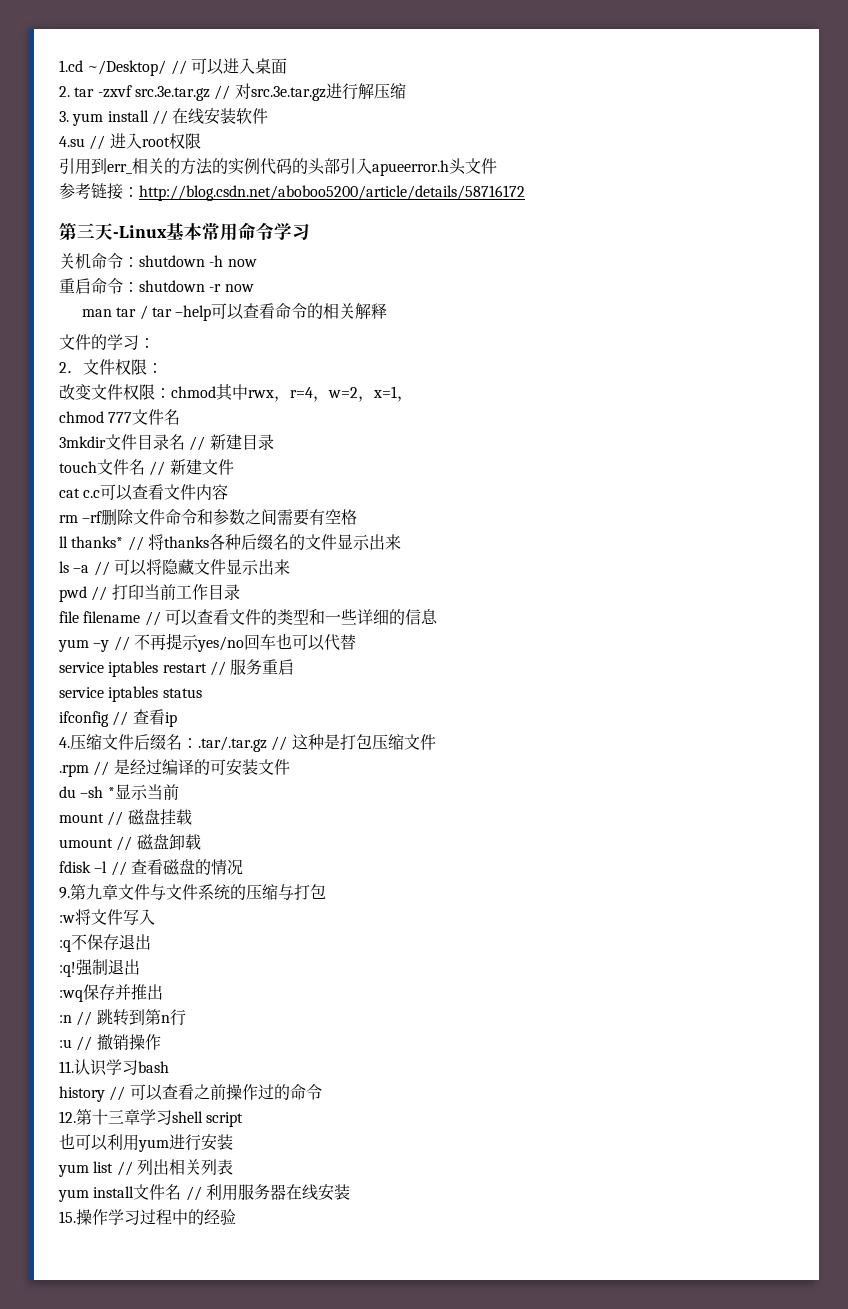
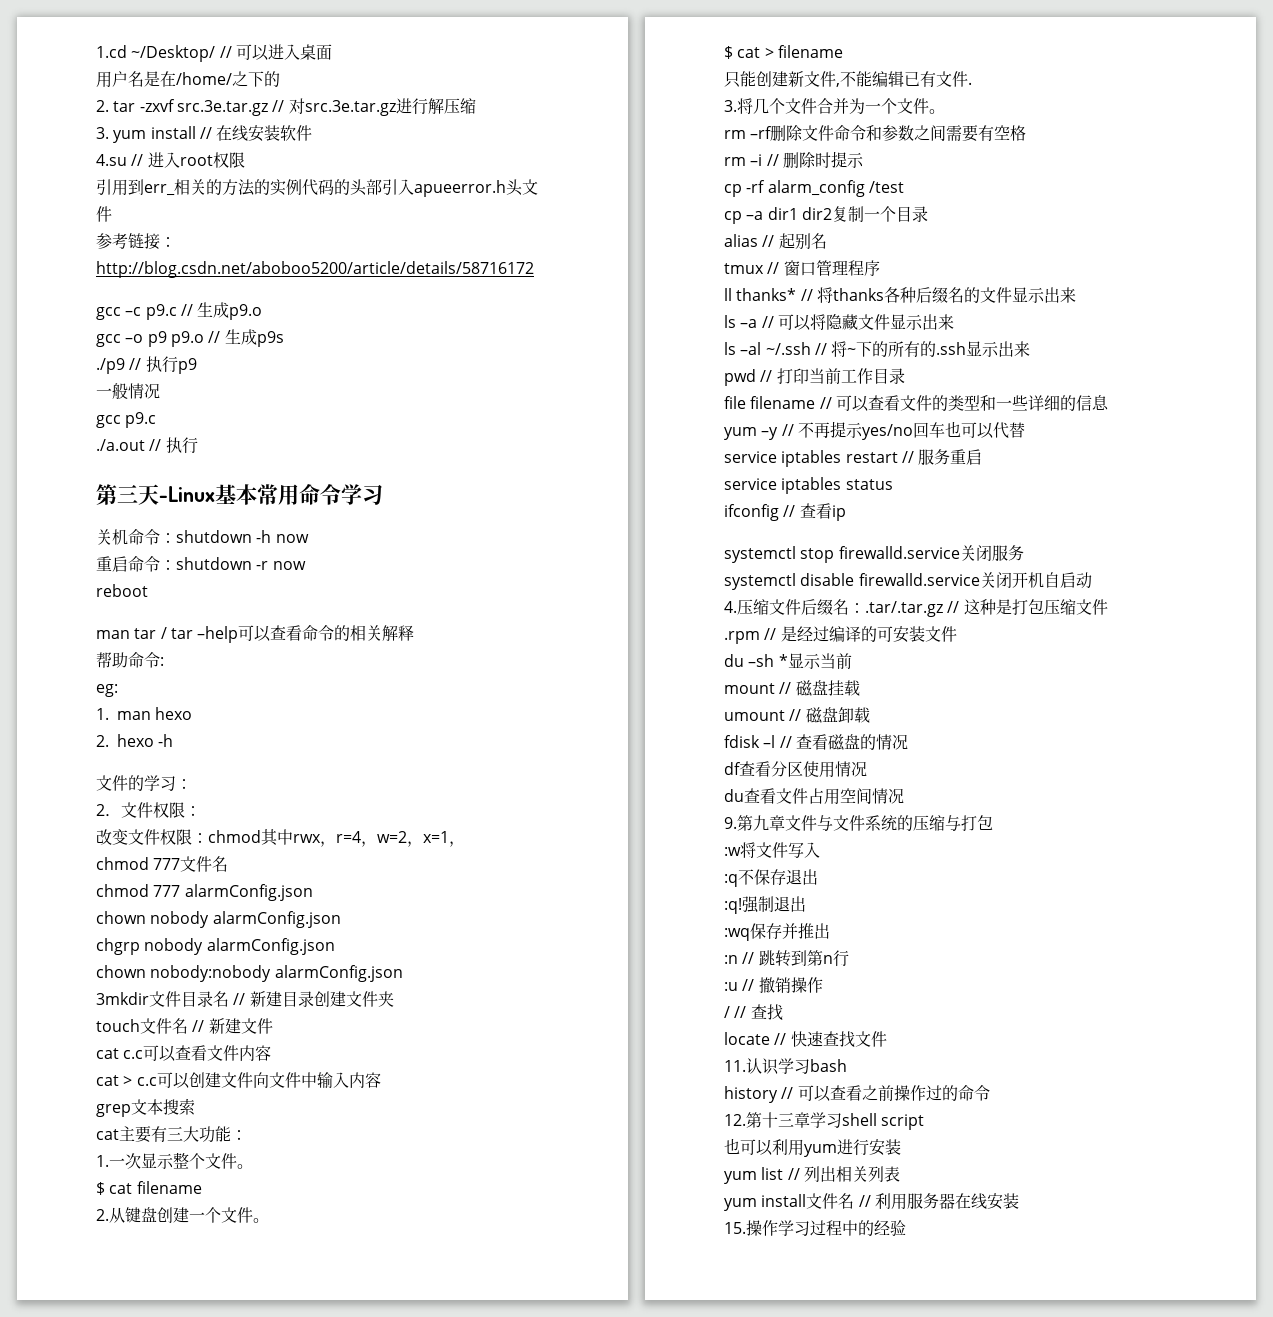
(287, 66) none -> [96,71,280,88] // 用户名是在/home/之下的
(525, 193) none -> [96,302,263,320] [96,329,284,347] [96,356,197,374] [96,383,160,399] [96,412,157,428] [96,437,198,454] // gcc –c p9.c // 生成p9.o // gcc –o p9 p9.o // 生成p9s // ./p9 // 执行p9 // 一般情况 // gcc p9.c // ./a.out // 执行
(254, 288) none -> [96,584,148,597] // reboot
(388, 311) none -> [96,652,164,668] [96,684,118,697] [96,707,193,720] [96,734,174,747] // 帮助命令: // eg: // 1. man hexo // 2. hexo -h
(181, 417) none -> [96,884,313,901] [96,911,341,928] [96,938,335,955] [96,965,403,982] // chmod 777 alarmConfig.json // chown nobody alarmConfig.json // chgrp nobody alarmConfig.json // chown nobody:nobody alarmConfig.json
(274, 442) none -> [313,991,394,1007] 创建文件夹
(229, 492) none -> [96,1072,381,1089] [96,1098,195,1117] [96,1126,247,1143] [96,1152,253,1169] [96,1181,202,1195] [96,1207,269,1223] [724,45,843,59] [724,71,972,88] [724,98,945,114] // cat > c.c可以创建文件向文件中输入内容 // grep文本搜索 // cat主要有三大功能： // 1.一次显示整个文件。 // $ cat filename // 2.从键盘创建一个文件。 // $ cat > filename // 只能创建新文件,不能编辑已有文件. // 3.将几个文件合并为一个文件。
(358, 517) none -> [724,151,864,168] [724,180,904,197] [724,206,928,224] [724,233,827,249] [724,260,880,276] // rm –i // 删除时提示 // cp -rf alarm_config /test // cp –a dir1 dir2复制一个目录 // alias // 起别名 // tmux // 窗口管理程序
(290, 567) none -> [724,341,1031,357] // ls –al ~/.ssh // 将~下的所有的.ssh显示出来
(177, 719) none -> [724,545,1024,563] [724,572,1092,590] // systemctl stop firewalld.service关闭服务 // systemctl disable firewalld.service关闭开机自启动
(243, 867) none -> [724,761,867,778] [724,788,904,805] // df查看分区使用情况 // du查看文件占用空间情况
(161, 1042) none -> [724,1004,783,1021] [724,1031,887,1048] // / // 查找 // locate // 快速查找文件

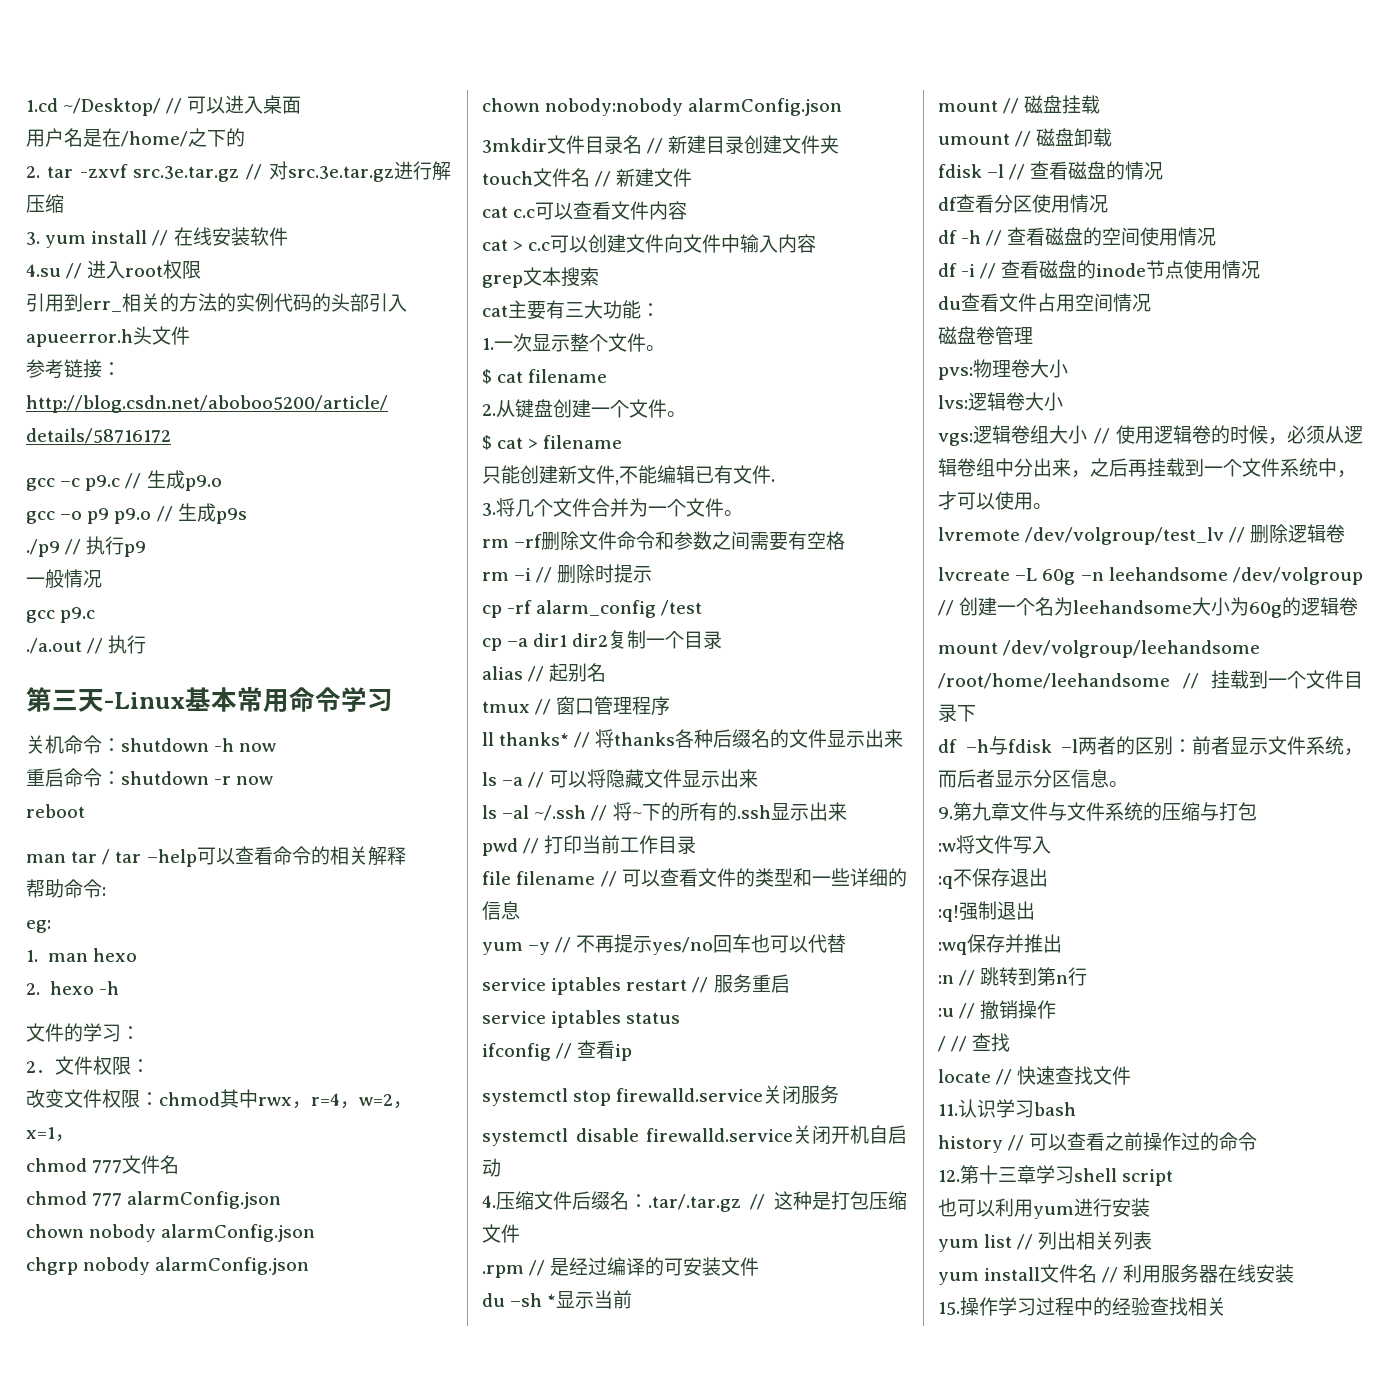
(867, 769) none -> [938,227,1217,246] [938,260,1261,279] // df -h // 查看磁盘的空间使用情况 // df -i // 查看磁盘的inode节点使用情况
(904, 796) none -> [938,326,1033,345] [938,359,1068,380] [938,392,1063,411] [938,425,1363,446] [938,458,1356,478] [938,491,1052,510] [938,524,1346,545] [938,567,1363,585] [938,597,1359,618] [938,640,1261,658] [938,670,1363,689] [938,704,976,722] [938,736,1363,756] [938,769,1128,788] // 磁盘卷管理 // pvs:物理卷大小 // lvs:逻辑卷大小 // vgs:逻辑卷组大小 // 使用逻辑卷的时候，必须从逻辑卷组中分出来，之后再挂载到一个文件系统中，才可以使用。 // lvremote /dev/volgroup/test_lv // 删除逻辑卷 // lvcreate –L 60g –n leehandsome /dev/volgroup // 创建一个名为leehandsome大小为60g的逻辑卷 // mount /dev/volgroup/leehandsome /root/home/leehandsome // 挂载到一个文件目录下 // df –h与fdisk –l两者的区别：前者显示文件系统，而后者显示分区信息。
(906, 1228) none -> [1150,1297,1226,1316] 查找相关

